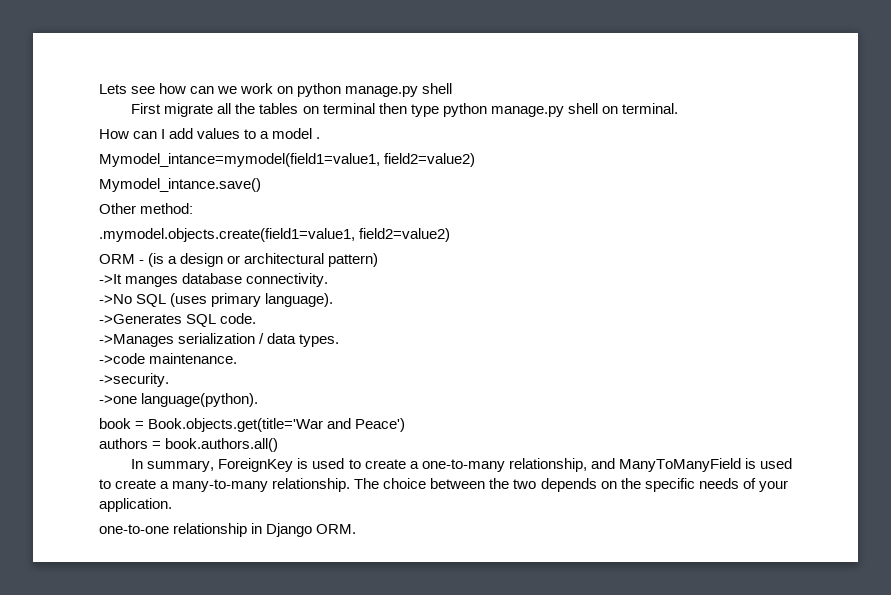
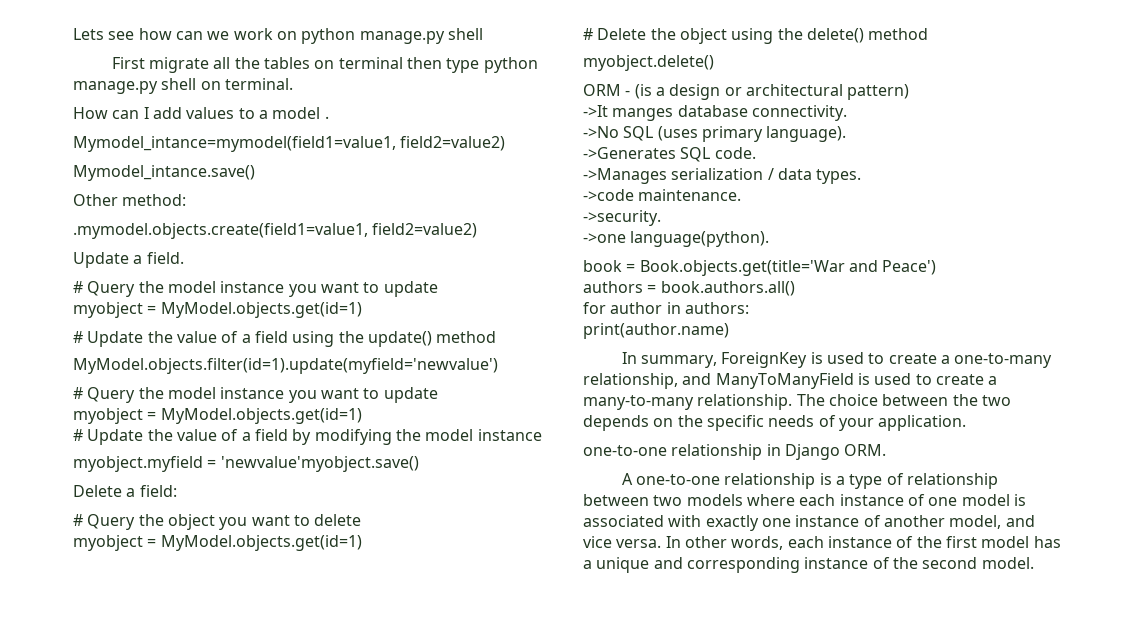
(451, 235) none -> [73,252,184,268] [73,281,438,297] [73,302,362,318] [73,331,497,347] [73,358,498,374] [73,387,438,403] [73,408,362,424] [73,429,542,445] [73,456,419,472] [73,485,177,497] [73,514,362,530] [73,535,362,551] [583,28,929,44] [583,55,714,71] // Update a field. // # Query the model instance you want to update // myobject = MyModel.objects.get(id=1) // # Update the value of a field using the update() method // MyModel.objects.filter(id=1).update(myfield='newvalue') // # Query the model instance you want to update // myobject = MyModel.objects.get(id=1) // # Update the value of a field by modifying the model instance // myobject.myfield = 'newvalue'myobject.save() // Delete a field: // # Query the object you want to delete // myobject = MyModel.objects.get(id=1) // # Delete the object using the delete() method // myobject.delete()
(279, 445) none -> [583,302,749,314] [583,323,729,339] // for author in authors: // print(author.name)
(357, 529) none -> [621,473,998,489] [583,494,1026,506] [583,515,1035,531] [583,536,1061,550] [583,557,1034,573] // A one-to-one relationship is a type of relationship between two models where each instance of one model is associated with exactly one instance of another model, and vice versa. In other words, each instance of the first model has a unique and corresponding instance of the second model.

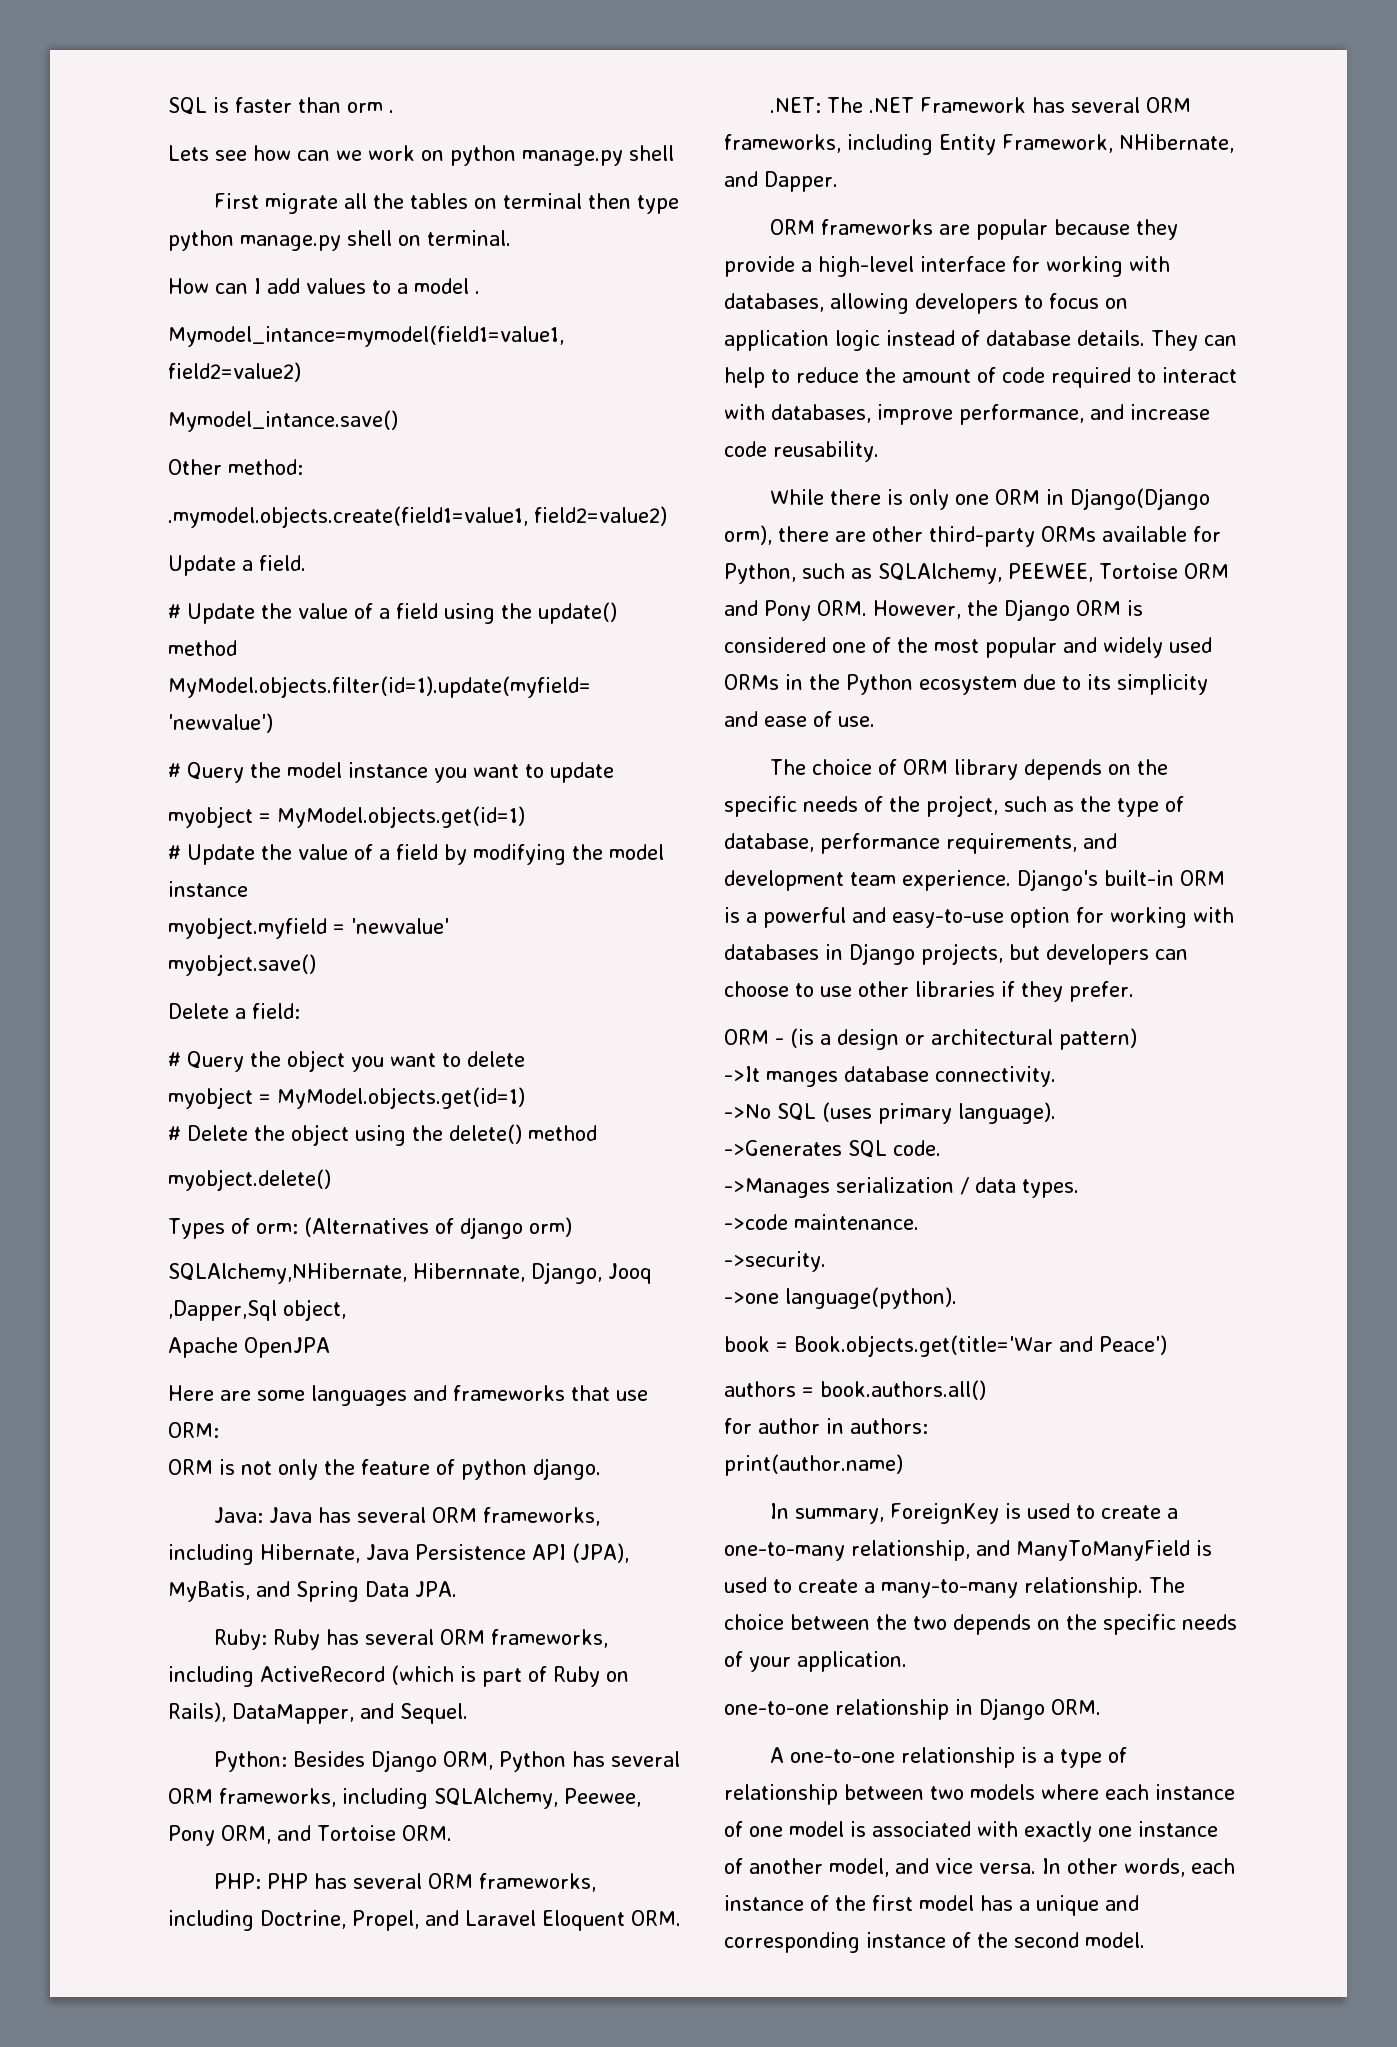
(73, 34) none -> [168,97,394,115] SQL is faster than orm . //
[73,281,438,297] [73,302,362,318] // # Query the model instance you want to update // myobject = MyModel.objects.get(id=1) -> (306, 563) none
[220,456,419,472] 'newvalue'myobject.save() -> [351,918,449,934] [168,954,316,976] 'newvalue' // myobject.save()
(714, 63) none -> [168,1217,572,1239] [168,1262,652,1284] [168,1299,346,1321] [168,1337,330,1358] [168,1385,648,1406] [168,1422,219,1438] [168,1458,601,1480] [213,1507,600,1526] [168,1543,629,1565] [168,1581,457,1602] [213,1629,608,1650] [168,1665,629,1687] [168,1702,468,1724] [213,1750,680,1772] [168,1788,641,1809] [168,1825,452,1846] [213,1873,596,1892] [168,1910,681,1931] [769,97,1191,113] [724,134,1234,155] [724,171,838,192] [769,219,1178,240] [724,256,1170,277] [724,293,1128,314] [724,330,1237,351] [724,367,1237,388] [724,404,1210,425] [724,441,879,462] [769,488,1210,510] [724,525,1221,547] [724,563,1229,584] [724,599,1143,621] [724,637,1212,658] [724,674,1208,695] [724,711,875,727] [769,759,1168,780] [724,795,1184,817] [724,833,1117,854] [724,869,1225,891] [724,907,1234,928] [724,943,1188,965] [724,981,1134,1002] // Types of orm: (Alternatives of django orm) // SQLAlchemy,NHibernate, Hibernnate, Django, Jooq ,Dapper,Sql object, // Apache OpenJPA // Here are some languages and frameworks that use ORM: // ORM is not only the feature of python django. // Java: Java has several ORM frameworks, including Hibernate, Java Persistence API (JPA), MyBatis, and Spring Data JPA. // Ruby: Ruby has several ORM frameworks, including ActiveRecord (which is part of Ruby on Rails), DataMapper, and Sequel. // Python: Besides Django ORM, Python has several ORM frameworks, including SQLAlchemy, Peewee, Pony ORM, and Tortoise ORM. // PHP: PHP has several ORM frameworks, including Doctrine, Propel, and Laravel Eloquent ORM. // .NET: The .NET Framework has several ORM frameworks, including Entity Framework, NHibernate, and Dapper. // ORM frameworks are popular because they provide a high-level interface for working with databases, allowing developers to focus on application logic instead of database details. They can help to reduce the amount of code required to interact with databases, improve performance, and increase code reusability. // While there is only one ORM in Django(Django orm), there are other third-party ORMs available for Python, such as SQLAlchemy, PEEWEE, Tortoise ORM and Pony ORM. However, the Django ORM is considered one of the most popular and widely used ORMs in the Python ecosystem due to its simplicity and ease of use. // The choice of ORM library depends on the specific needs of the project, such as the type of database, performance requirements, and development team experience. Django's built-in ORM is a powerful and easy-to-use option for working with databases in Django projects, but developers can choose to use other libraries if they prefer.

